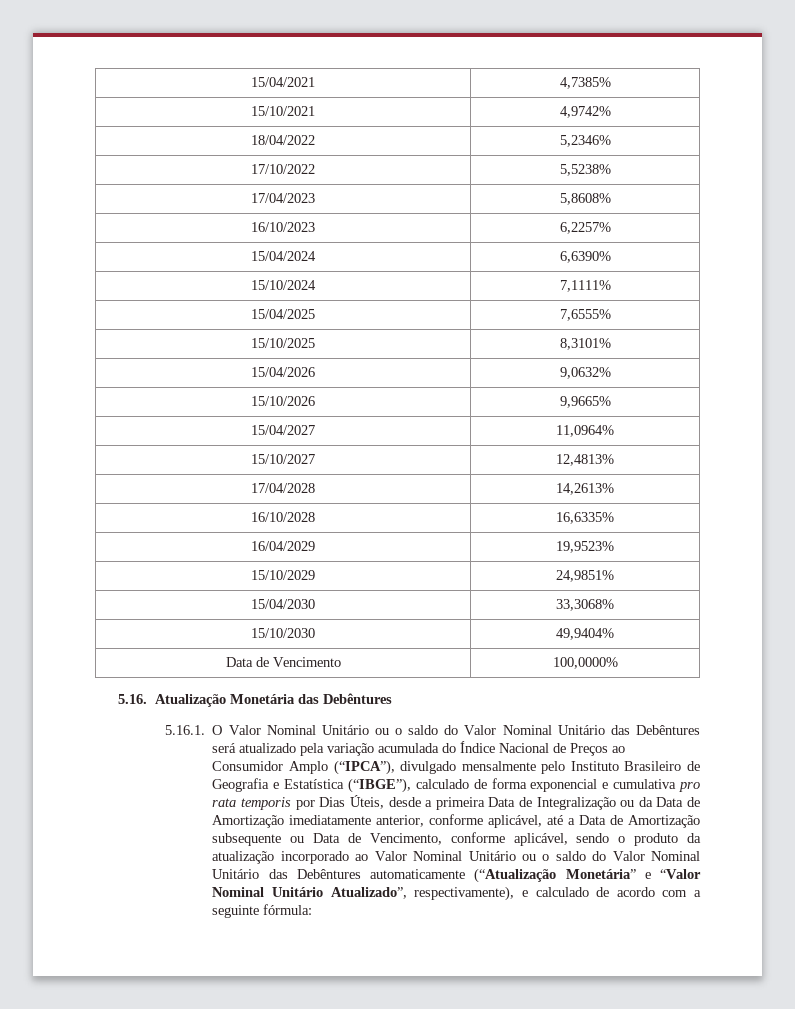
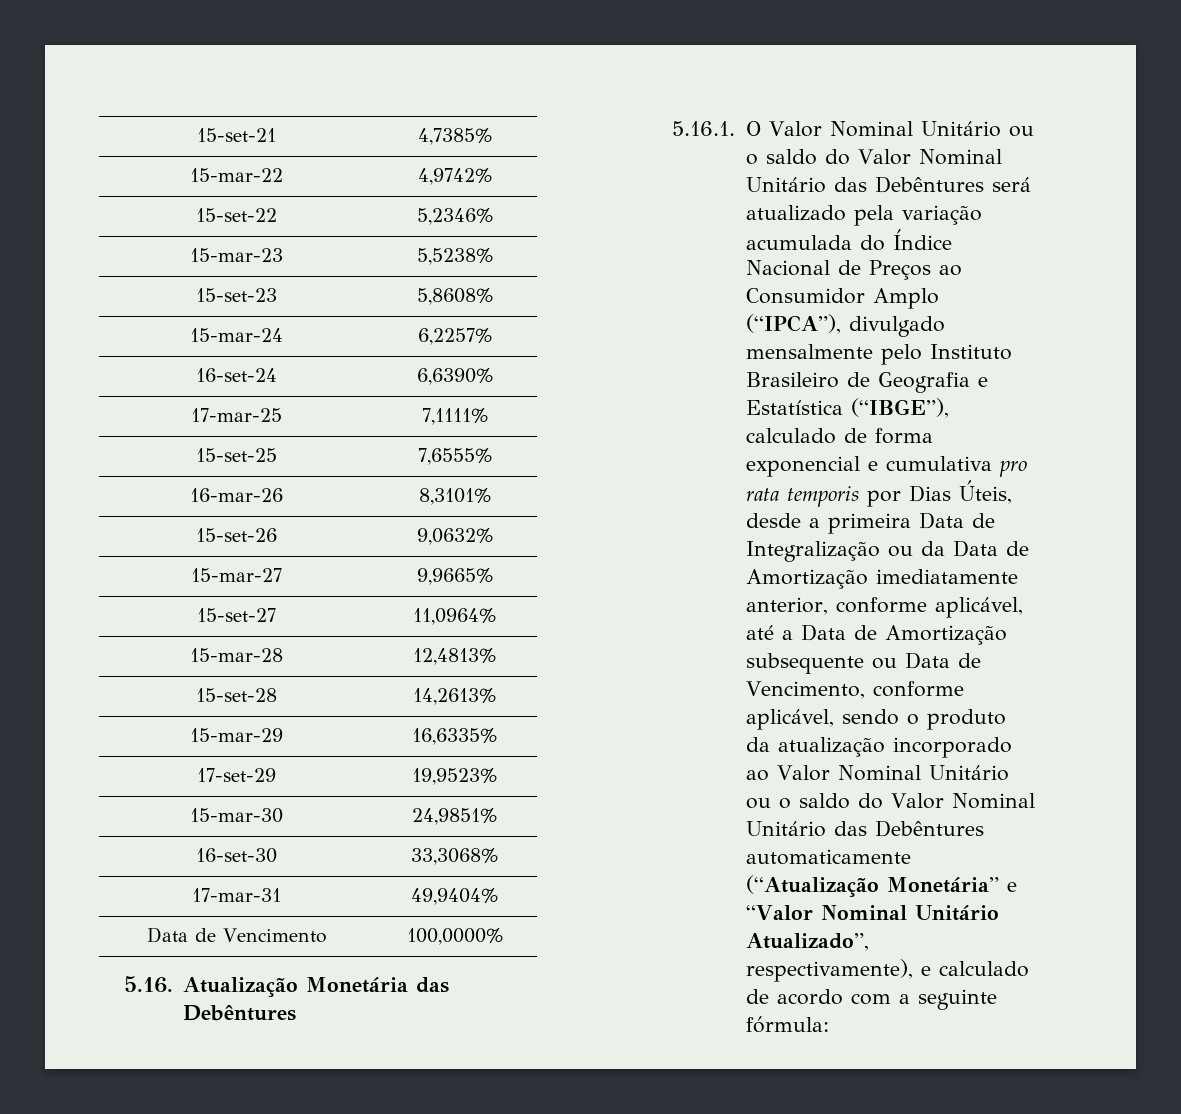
[251,77,315,87] 15/04/2021 -> [196,128,276,142] 15-set-21
[251,106,315,116] 15/10/2021 -> [189,168,283,182] 15-mar-22
[251,135,315,145] 18/04/2022 -> [195,208,277,222] 15-set-22
[251,164,315,174] 17/10/2022 -> [189,248,283,262] 15-mar-23
[251,193,315,203] 17/04/2023 -> [195,288,277,302] 15-set-23
[251,222,315,232] 16/10/2023 -> [189,328,283,342] 15-mar-24
[251,251,316,261] 15/04/2024 -> [195,368,277,382] 16-set-24
[251,280,316,290] 15/10/2024 -> [190,408,282,422] 17-mar-25
[251,309,315,319] 15/04/2025 -> [195,448,277,462] 15-set-25
[251,338,315,348] 15/10/2025 -> [189,488,283,502] 16-mar-26
[251,367,315,377] 15/04/2026 -> [195,528,277,542] 15-set-26
[251,396,315,406] 15/10/2026 -> [190,568,282,582] 15-mar-27
[251,425,315,435] 15/04/2027 -> [196,608,276,622] 15-set-27
[251,454,315,464] 15/10/2027 -> [189,648,283,662] 15-mar-28
[251,483,315,493] 17/04/2028 -> [195,688,277,702] 15-set-28
[251,512,315,522] 16/10/2028 -> [189,728,283,742] 15-mar-29
[251,541,315,551] 16/04/2029 -> [196,768,276,782] 17-set-29
[251,570,315,580] 15/10/2029 -> [189,808,283,823] 15-mar-30
[251,599,315,609] 15/04/2030 -> [195,848,277,863] 16-set-30
[251,628,315,638] 15/10/2030 -> [191,888,281,902] 17-mar-31

